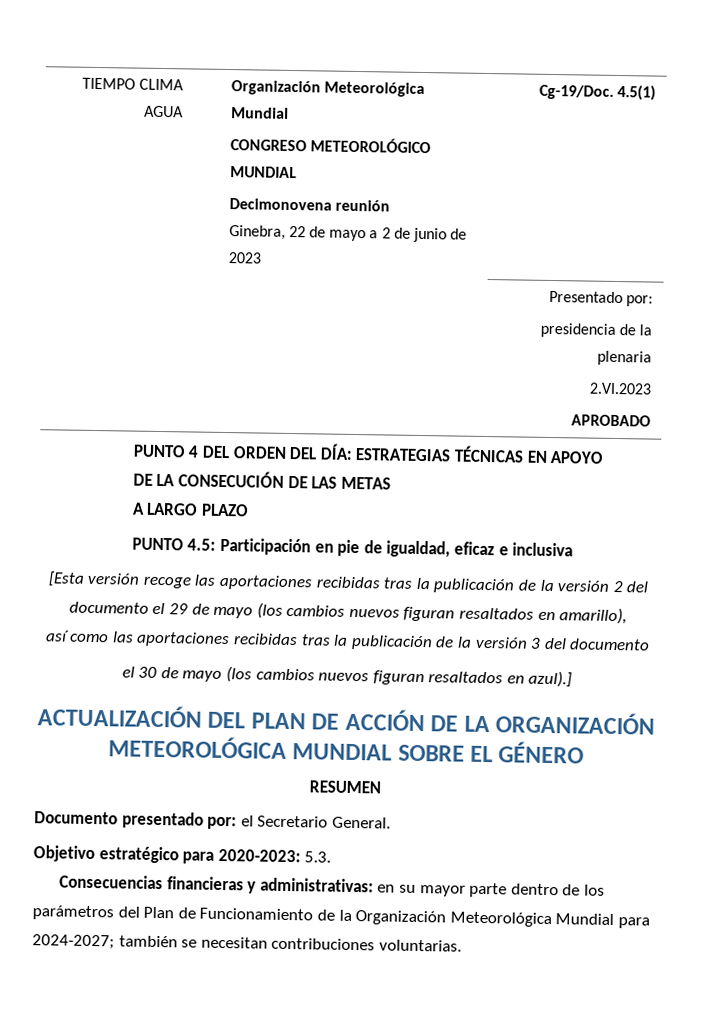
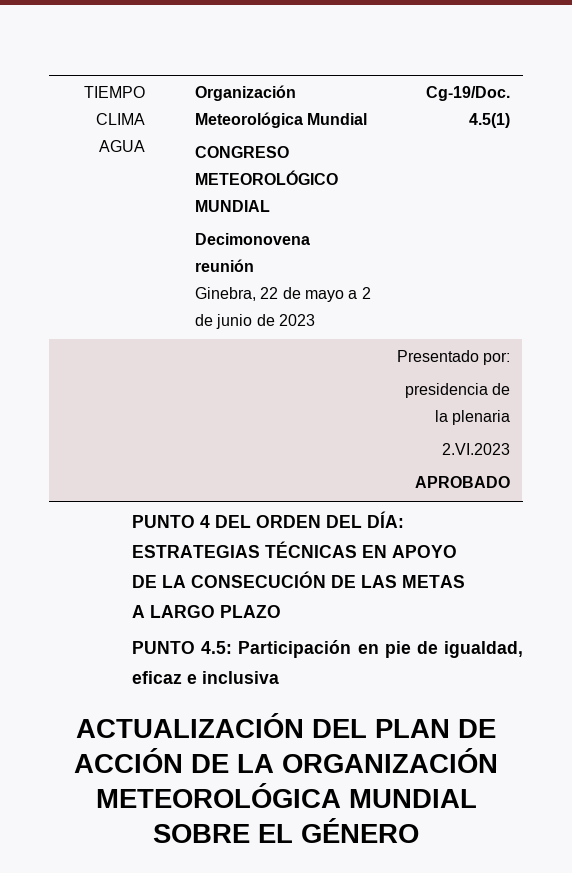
[47,571,649,594] [68,601,628,625] [45,630,651,651] [121,666,573,688] // [Esta versión recoge las aportaciones recibidas tras la publicación de la versión 2 del documento el 29 de mayo (los cambios nuevos figuran resaltados en amarillo), // así como las aportaciones recibidas tras la publicación de la versión 3 del documento // el 30 de mayo (los cambios nuevos figuran resaltados en azul).] -> (280, 677) none
[309,780,381,794] [34,811,391,830] [33,845,332,864] [59,874,605,898] [32,905,650,929] [32,934,462,952] // RESUMEN // Documento presentado por: el Secretario General. // Objetivo estratégico para 2020-2023: 5.3. // Consecuencias financieras y administrativas: en su mayor parte dentro de los parámetros del Plan de Funcionamiento de la Organización Meteorológica Mundial para 2024-2027; también se necesitan contribuciones voluntarias. -> (419, 830) none

